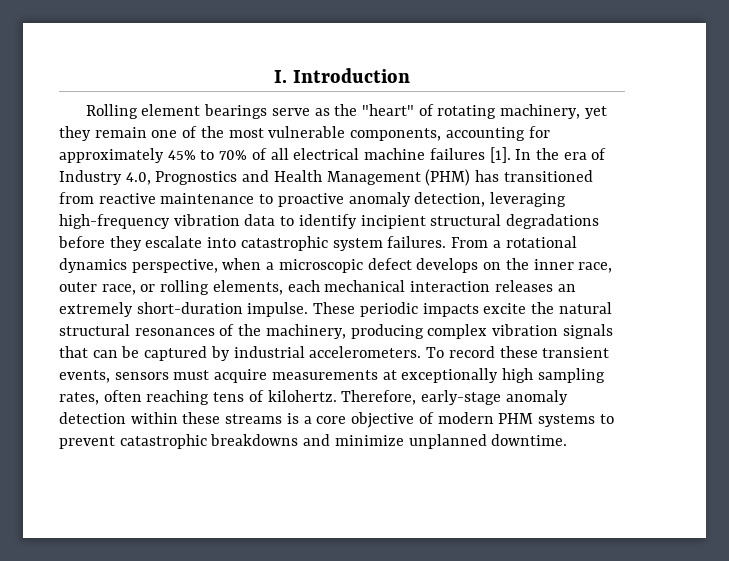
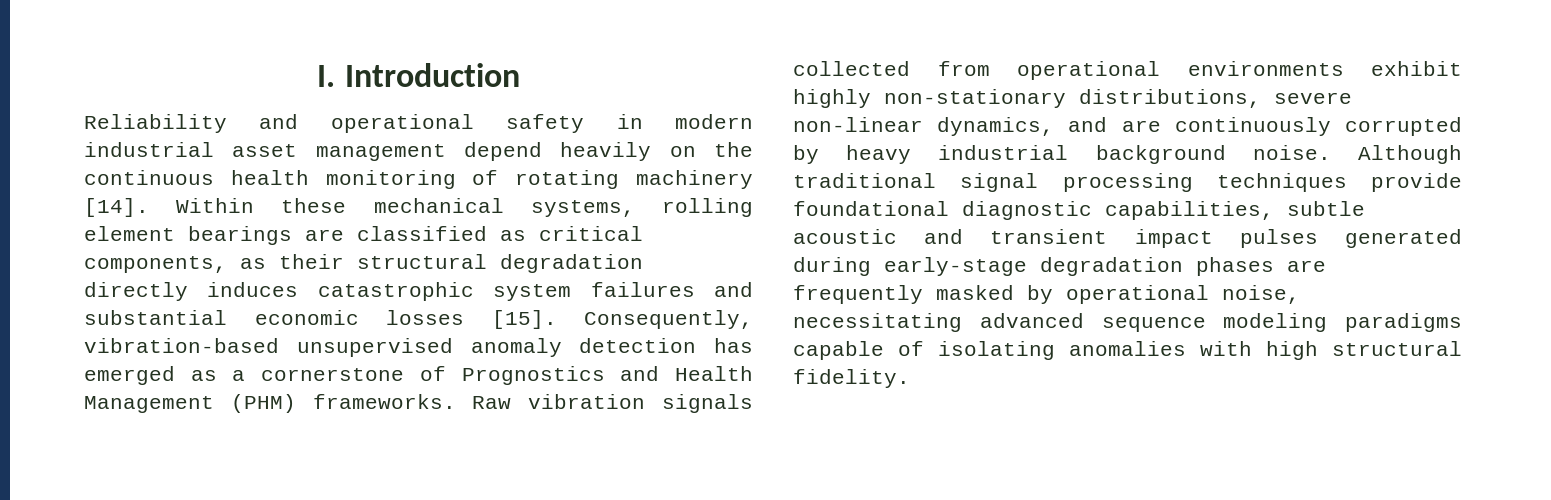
[85,104,607,119] [59,126,550,141] [59,147,607,163] [59,170,151,185] Rolling element bearings serve as the "heart" of rotating machinery, yet they remain one of the most vulnerable components, accounting for approximately 45% to 70% of all electrical machine failures [1]. In the era of Industry 4.0, -> [84,114,753,133] [84,142,753,161] [84,170,753,189] [84,198,753,217] [84,226,643,245] [84,254,643,273] [84,282,753,301] [84,310,753,329] [84,338,753,357] [84,366,446,385] Reliability and operational safety in modern industrial asset management depend heavily on the continuous health monitoring of rotating machinery [14]. Within these mechanical systems, rolling element bearings are classified as critical components, as their structural degradation directly induces catastrophic system failures and substantial economic losses [15]. Consequently, vibration-based unsupervised anomaly detection has emerged as a cornerstone of
[475,170,593,182] [59,192,567,207] [59,214,600,229] [58,236,577,251] [59,258,613,273] [59,280,576,295] [59,302,612,317] [59,324,613,339] [59,346,610,361] [59,368,605,383] [59,390,568,405] [59,412,614,428] [59,434,568,449] has transitioned from reactive maintenance to proactive anomaly detection, leveraging high-frequency vibration data to identify incipient structural degradations before they escalate into catastrophic system failures. From a rotational dynamics perspective, when a microscopic defect develops on the inner race, outer race, or rolling elements, each mechanical interaction releases an extremely short-duration impulse. These periodic impacts excite the natural structural resonances of the machinery, producing complex vibration signals that can be captured by industrial accelerometers. To record these transient events, sensors must acquire measurements at exceptionally high sampling rates, often reaching tens of kilohertz. Therefore, early-stage anomaly detection within these streams is a core objective of modern PHM systems to prevent catastrophic breakdowns and minimize unplanned downtime. -> [312,394,753,413] [793,61,1462,80] [793,89,1352,108] [793,117,1462,136] [793,145,1462,164] [793,173,1462,192] [793,201,1365,220] [793,229,1462,248] [793,257,1326,276] [793,285,1300,304] [793,313,1462,332] [793,341,1462,360] [793,369,910,388] frameworks. Raw vibration signals collected from operational environments exhibit highly non-stationary distributions, severe non-linear dynamics, and are continuously corrupted by heavy industrial background noise. Although traditional signal processing techniques provide foundational diagnostic capabilities, subtle acoustic and transient impact pulses generated during early-stage degradation phases are frequently masked by operational noise, necessitating advanced sequence modeling paradigms capable of isolating anomalies with high structural fidelity.

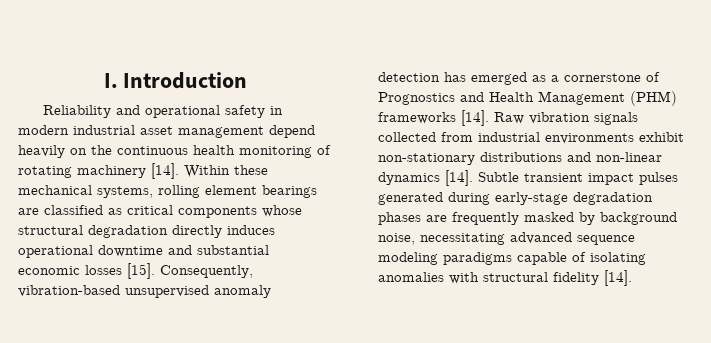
[84,254,344,273] components, as their -> [178,205,302,218] components whose
[317,282,695,301] catastrophic system failures -> [18,245,163,258] operational downtime
[312,394,456,409] frameworks. -> [378,110,489,126] frameworks [14].
[1017,61,1160,80] operational -> [478,132,540,142] industrial
[793,89,1352,108] [793,117,1462,136] [793,145,1462,164] [793,173,1462,192] [793,201,1365,220] [793,229,964,244] highly non-stationary distributions, severe non-linear dynamics, and are continuously corrupted by heavy industrial background noise. Although traditional signal processing techniques provide foundational diagnostic capabilities, subtle acoustic and -> [378,152,662,165] [378,170,519,186] non-stationary distributions and non-linear dynamics [14]. Subtle
[1066,285,1209,304] operational -> [600,212,677,225] background
[1266,341,1462,360] [793,369,910,388] high structural fidelity. -> [483,270,632,286] structural fidelity [14].

